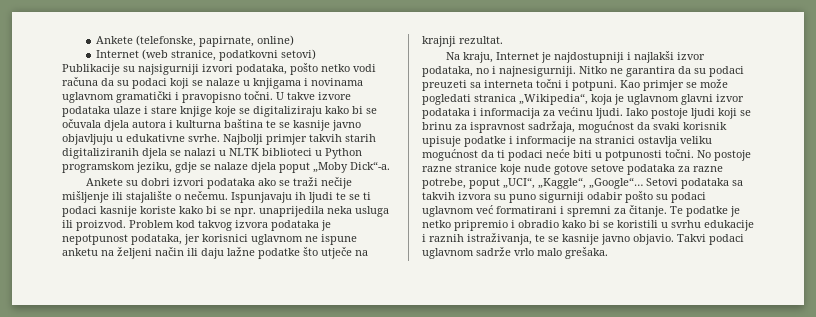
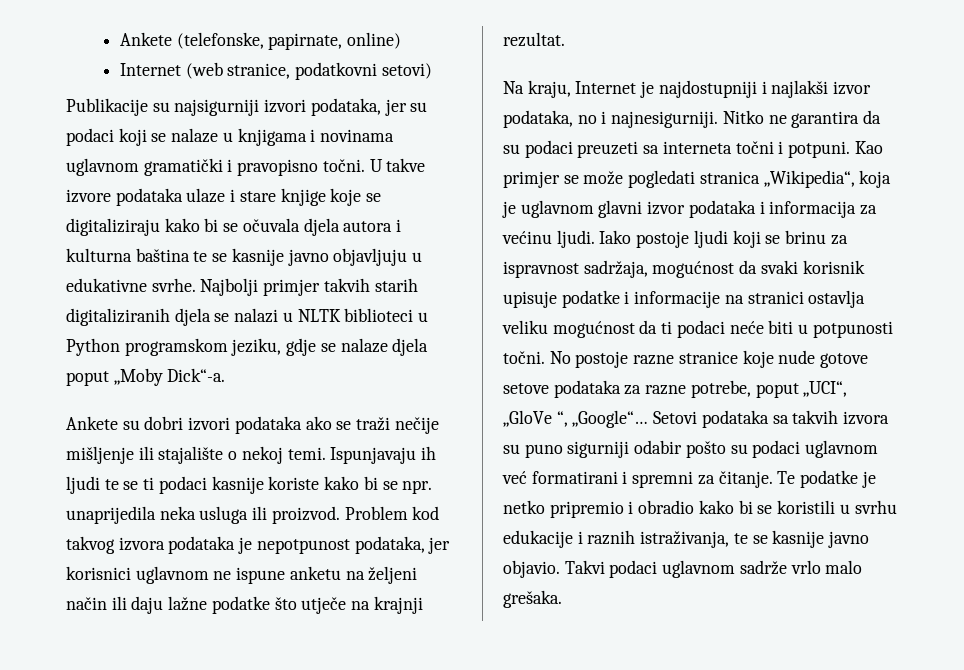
[290,63,376,75] [62,77,114,86] pošto netko vodi računa da -> [384,99,407,116] jer
[184,191,228,200] nečemu. -> [241,446,326,464] nekoj temi.
[538,177,586,189] „Kaggle“, -> [503,410,568,427] „GloVe “,

